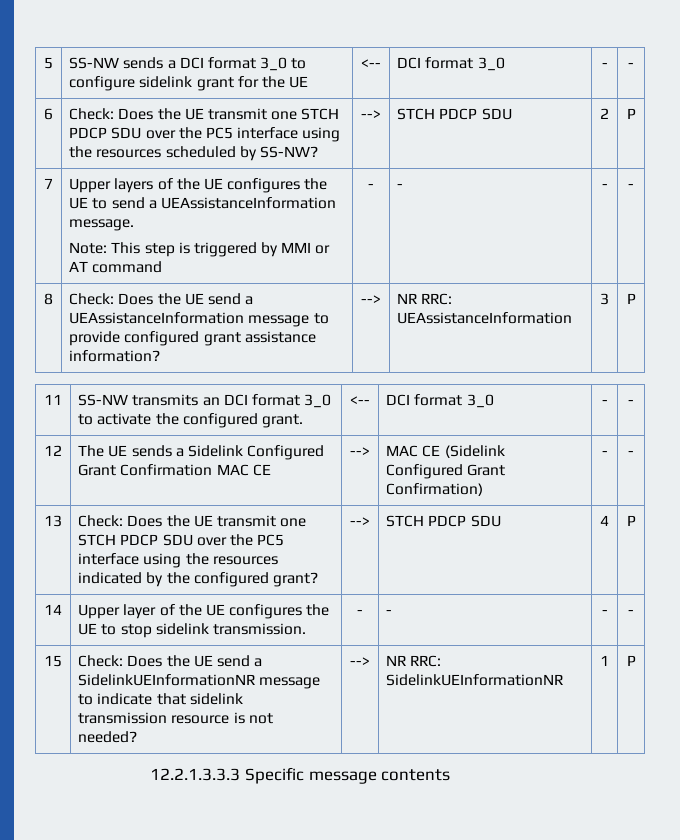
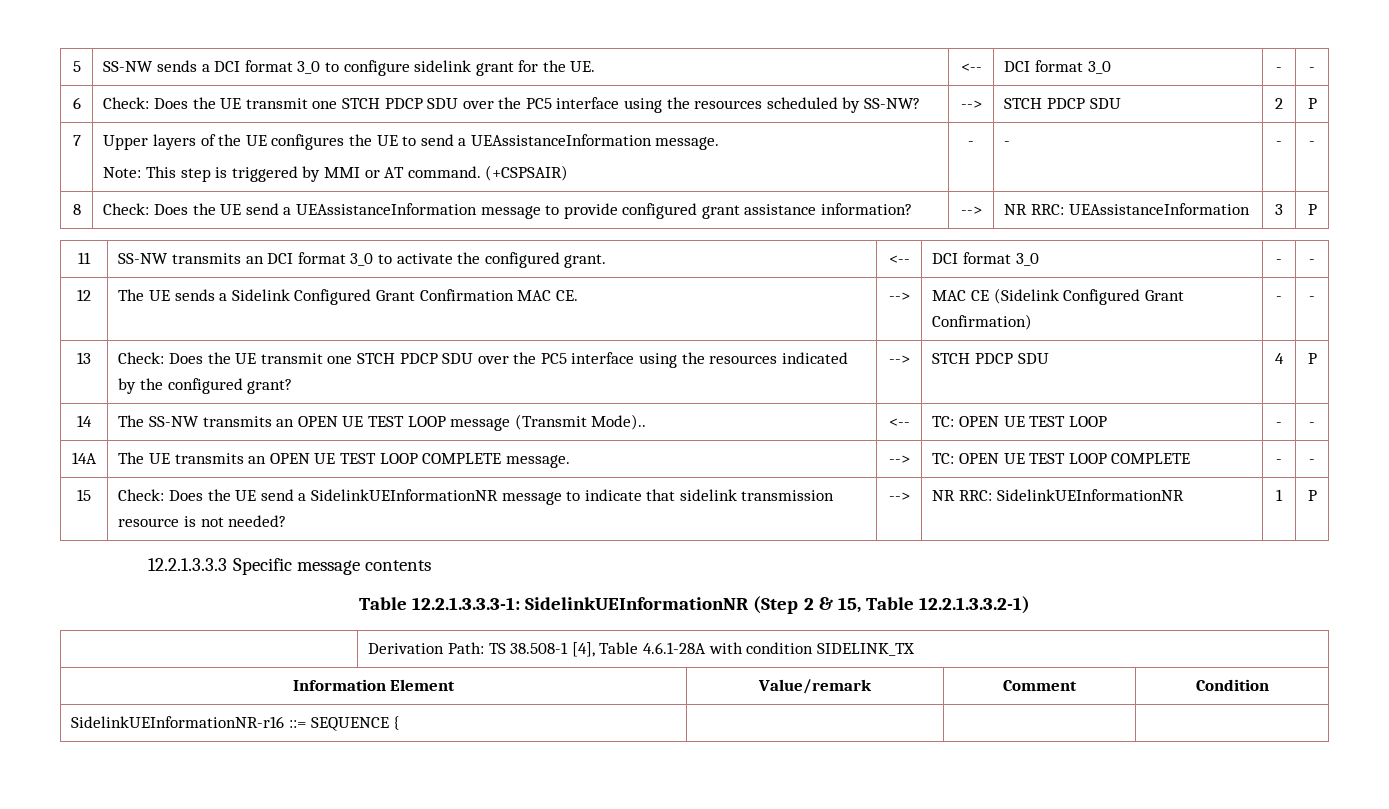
[289,76,309,88] UE -> [570,61,596,72] UE.
[92,261,163,273] command -> [407,165,569,181] command. (+CSPSAIR)
[252,464,271,476] CE -> [555,290,578,301] CE.
[78,604,330,619] [78,623,306,638] [357,610,363,615] [386,610,393,615] Upper layer of the UE configures the UE to stop sidelink transmission. | - | - -> [118,414,647,431] [888,418,910,427] [932,416,1107,427] [1276,422,1282,427] [1309,422,1315,427] [72,452,97,464] [118,452,570,468] [888,455,910,464] [932,453,1191,464] The SS-NW transmits an OPEN UE TEST LOOP message (Transmit Mode).. | <-- | TC: OPEN UE TEST LOOP | - | - // 14A | The UE transmits an OPEN UE TEST LOOP COMPLETE message. | --> | TC: OPEN UE TEST LOOP COMPLETE
(451, 775) none -> [358,596,1031,614] [368,642,915,657] [292,679,456,691] [758,679,872,694] [1003,680,1077,691] [1195,679,1269,691] [71,716,401,731] // Table 12.2.1.3.3.3-1: SidelinkUEInformationNR (Step 2 & 15, Table 12.2.1.3.3.2-1) // | Derivation Path: TS 38.508-1 [4], Table 4.6.1-28A with condition SIDELINK_TX // Information Element | Value/remark | Comment | Condition // SidelinkUEInformationNR-r16 ::= SEQUENCE { | | |

